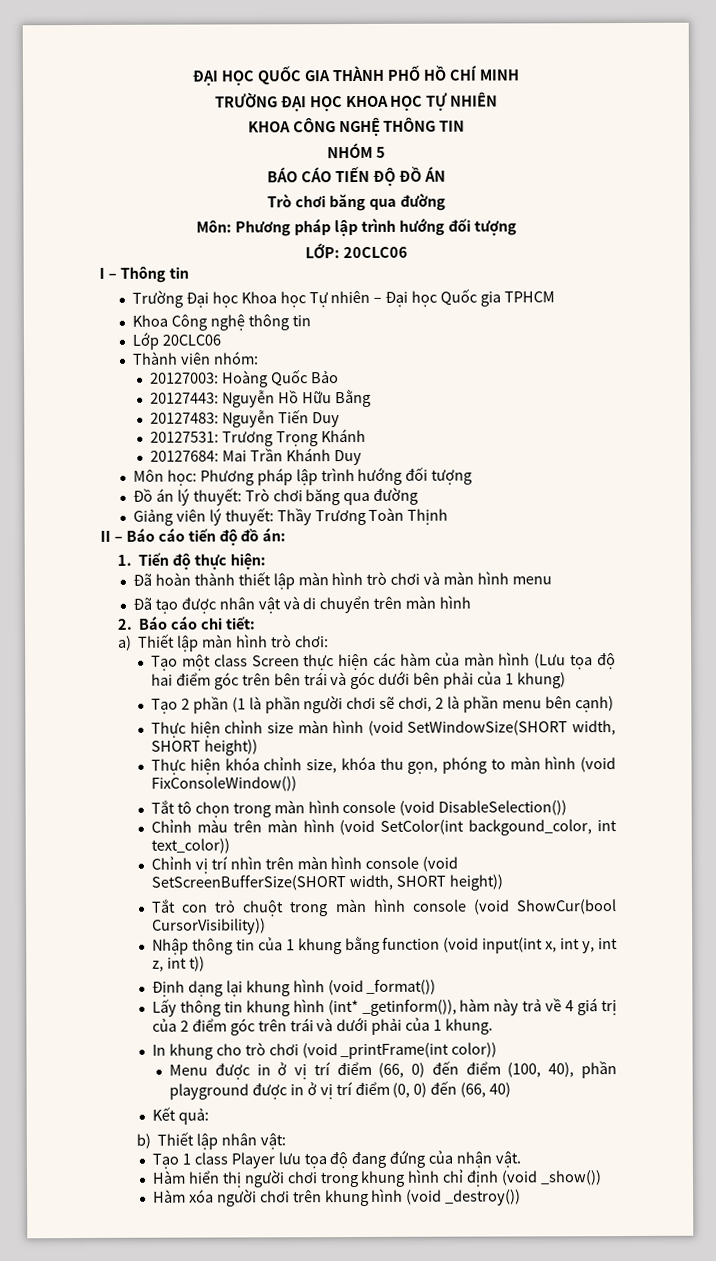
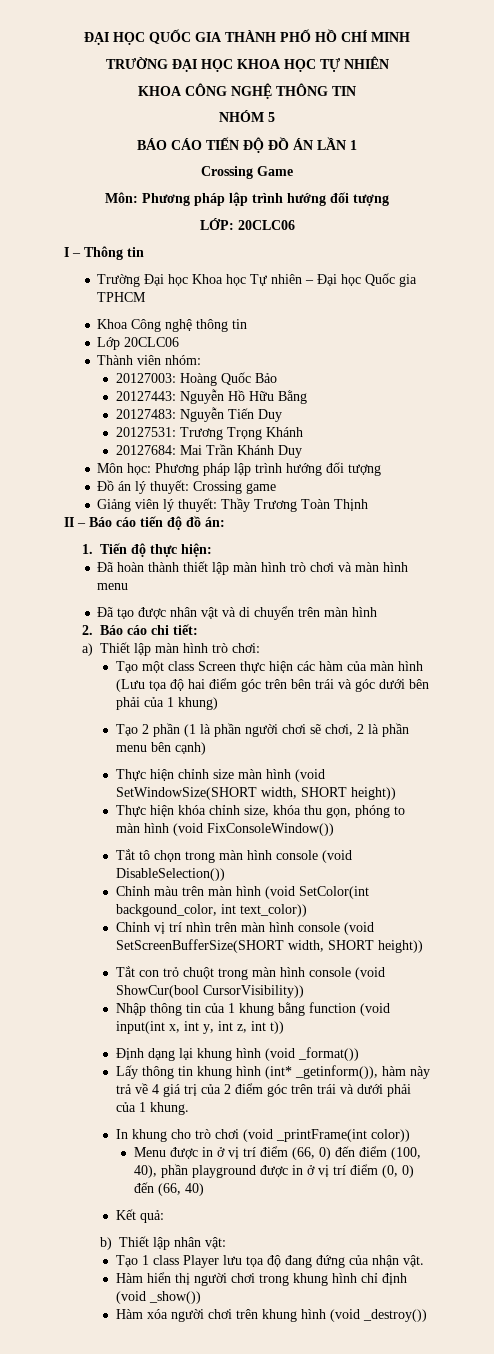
[267,192,446,212] // Trò chơi băng qua đường -> [317,137,357,150] [201,166,293,179] LẦN 1 // Crossing Game
[244,487,419,506] Trò chơi băng qua đường -> [193,481,277,494] Crossing game

